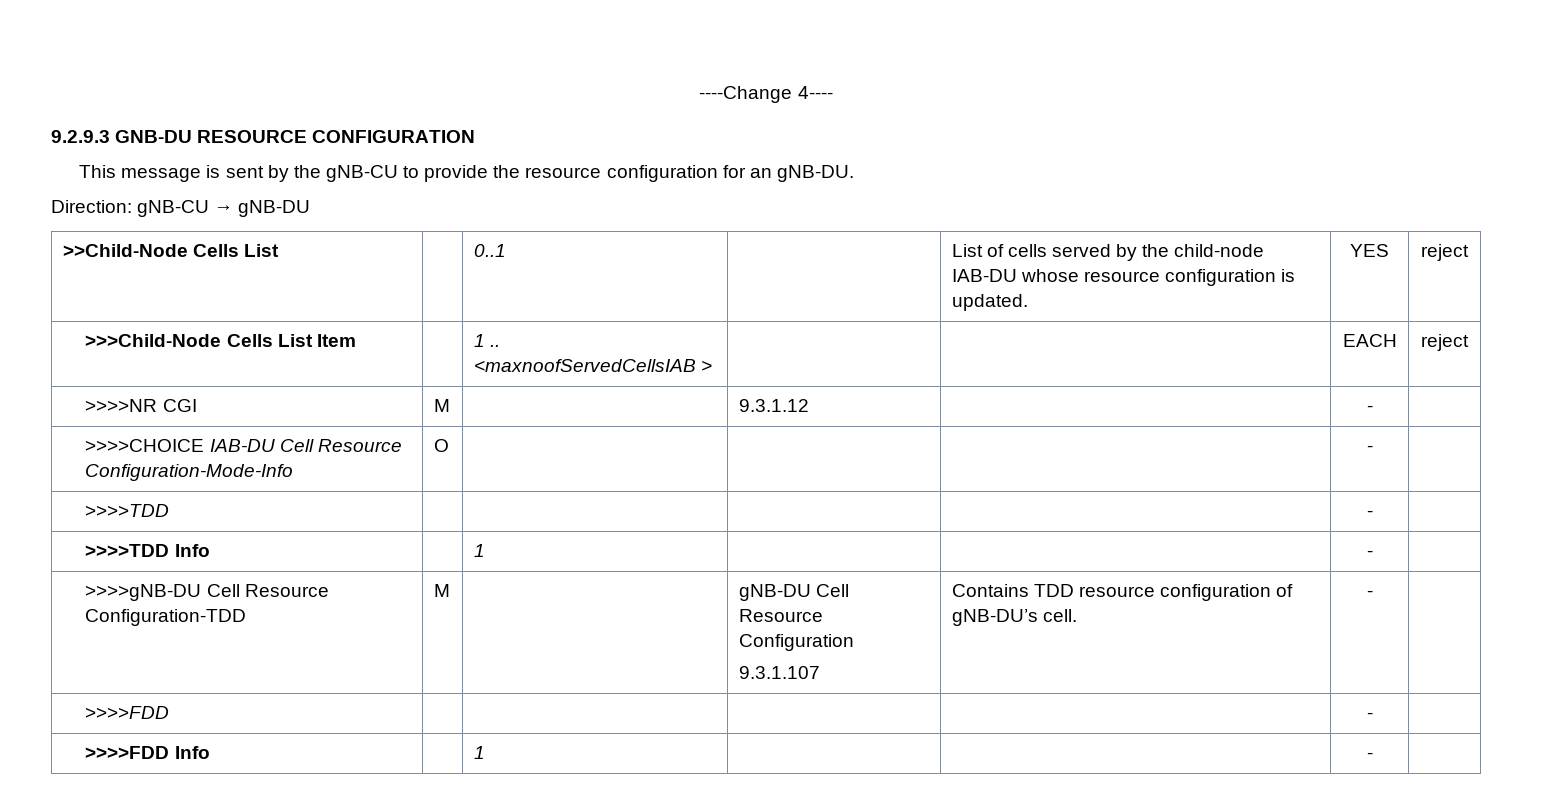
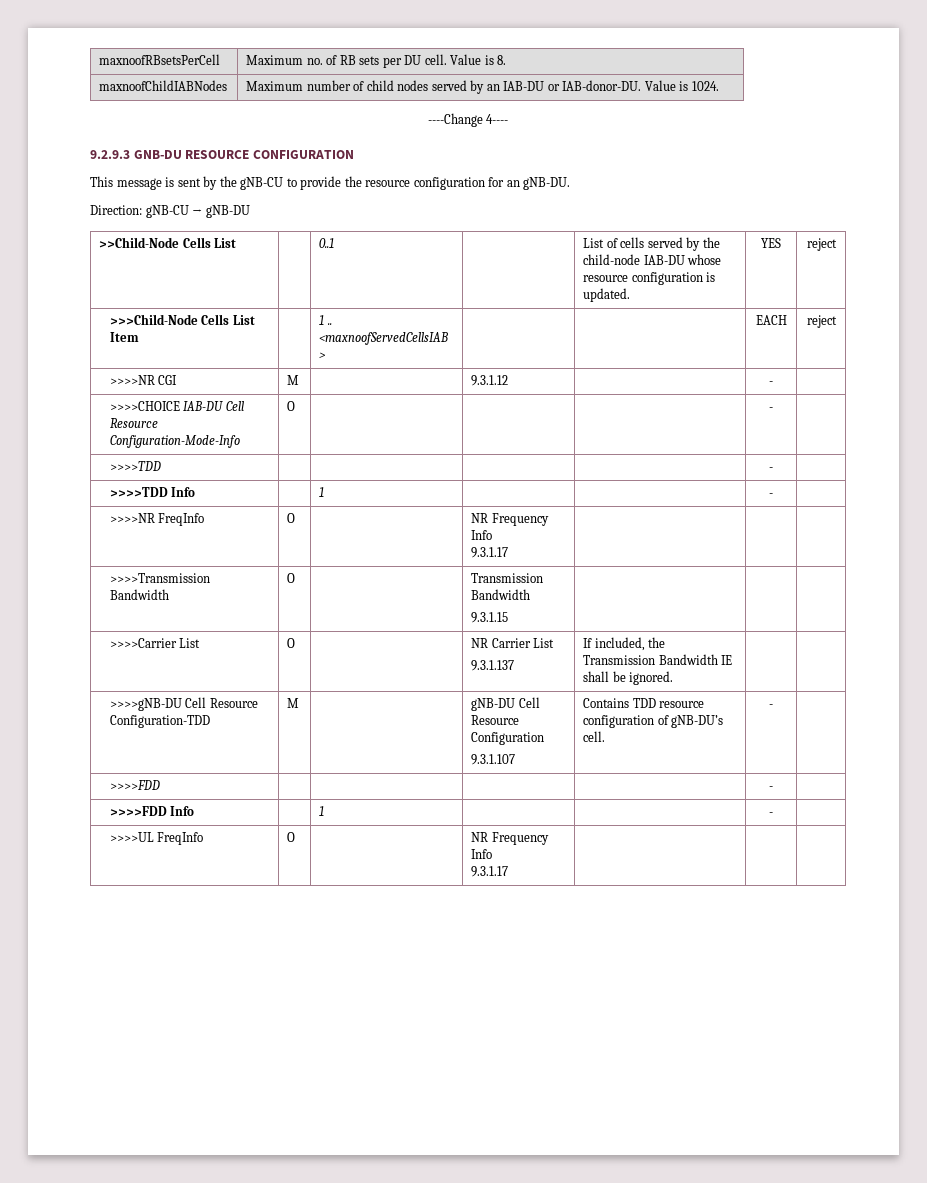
(699, 94) none -> [99,54,221,65] [246,54,507,68] [99,80,228,91] [246,80,719,94] maxnoofRBsetsPerCell | Maximum no. of RB sets per DU cell. Value is 8. // maxnoofChildIABNodes | Maximum number of child nodes served by an IAB-DU or IAB-donor-DU. Value is 1024. //
(1373, 553) none -> [109,513,205,526] [287,513,296,523] [471,513,549,526] [471,530,493,540] [471,547,509,558] [109,573,210,583] [109,589,169,600] [287,573,296,583] [471,573,544,583] [471,589,531,600] [471,612,509,623] [109,638,201,648] [287,638,296,648] [471,638,555,648] [471,660,515,671] [583,637,666,651] [583,654,733,665] [583,671,674,685] // >>>>NR FreqInfo | O | | NR Frequency Info // 9.3.1.17 | | | // >>>>Transmission Bandwidth | O | | Transmission Bandwidth // 9.3.1.15 | | | // >>>>Carrier List | O | | NR Carrier List // 9.3.1.137 | If included, the Transmission Bandwidth IE shall be ignored. | |
(1373, 755) none -> [109,832,204,845] [287,832,296,842] [471,832,549,845] [471,849,493,859] [471,866,509,877] // >>>>UL FreqInfo | O | | NR Frequency Info // 9.3.1.17 | | |

